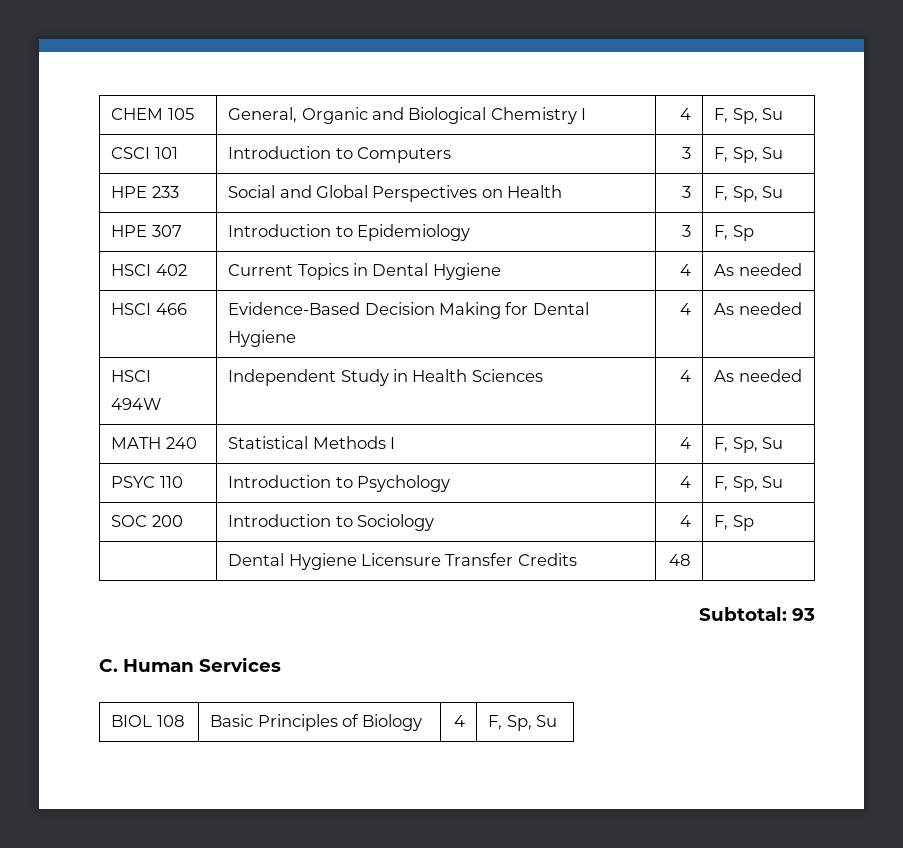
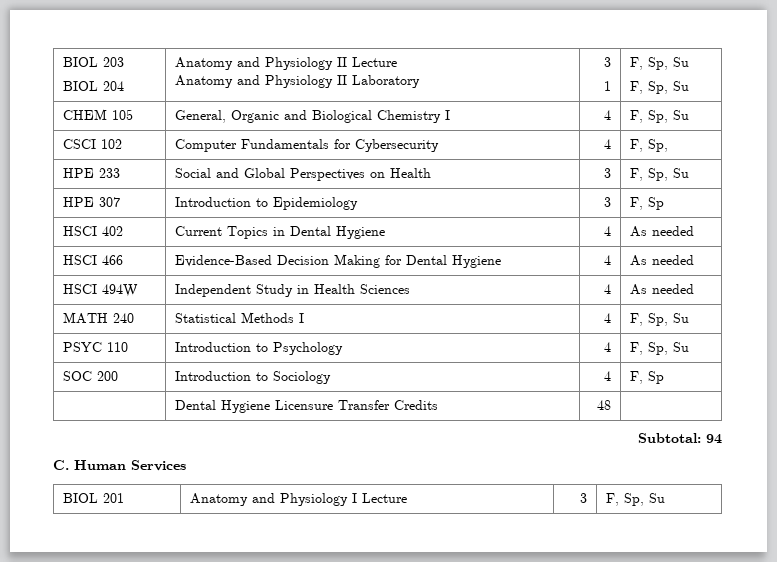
(111, 114) none -> [62,57,124,67] [62,81,124,91] [174,57,397,70] [174,75,420,88] [604,57,612,67] [604,81,612,91] [629,57,689,70] [629,81,689,94] BIOL 203 // BIOL 204 | Anatomy and Physiology II Lecture // Anatomy and Physiology II Laboratory | 3 // 1 | F, Sp, Su // F, Sp, Su //
[154,147,178,159] [228,146,452,163] [681,147,691,159] [714,147,784,163] 101 | Introduction to Computers | 3 | F, Sp, Su -> [100,139,122,149] [174,139,439,152] [604,139,612,149] [629,139,668,152] 102 | Computer Fundamentals for Cybersecurity | 4 | F, Sp,
[792,608,815,621] 93 -> [706,434,722,444] 94
[156,715,185,727] [210,714,423,731] [453,715,465,727] 108 | Basic Principles of Biology | 4 -> [102,493,124,503] [189,493,407,506] [580,493,588,503] 201 | Anatomy and Physiology I Lecture | 3

